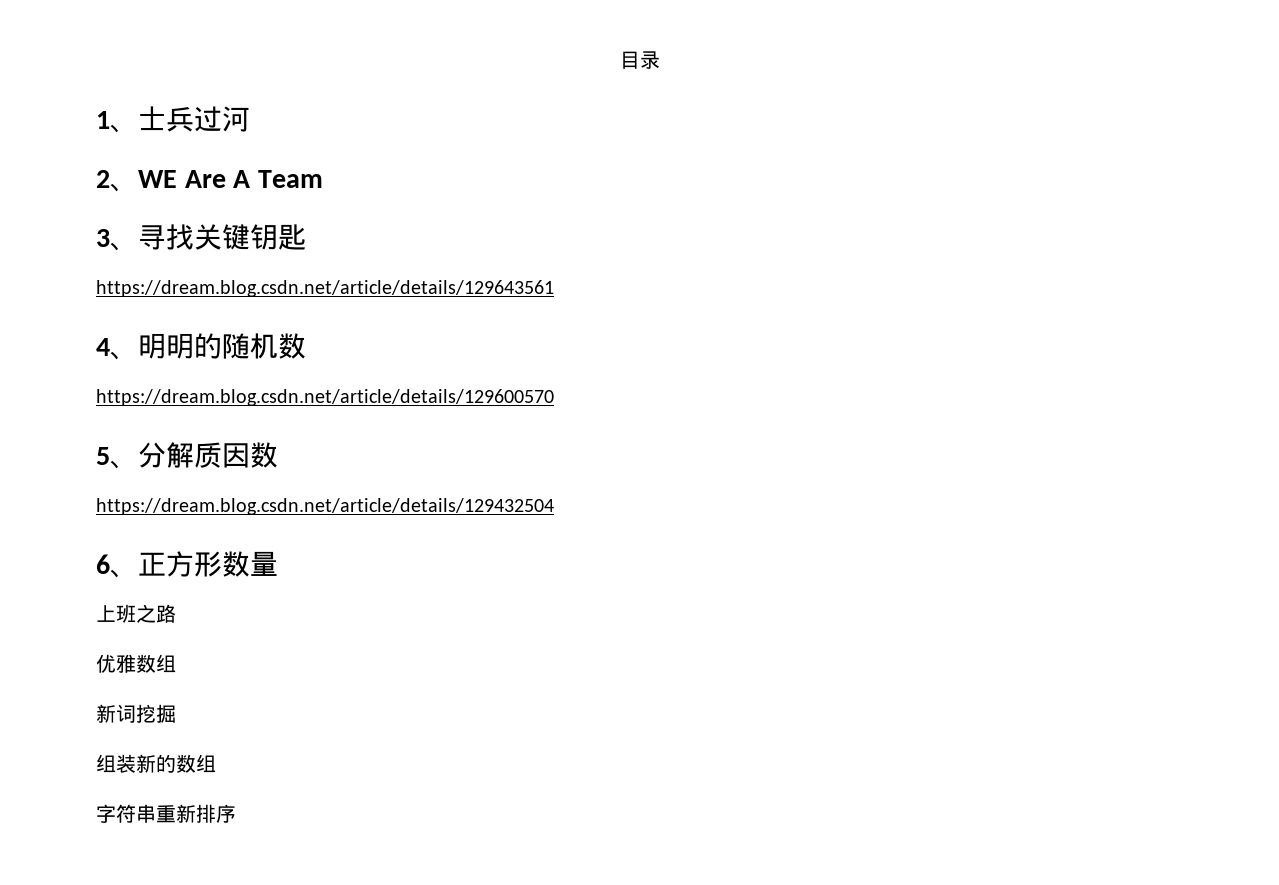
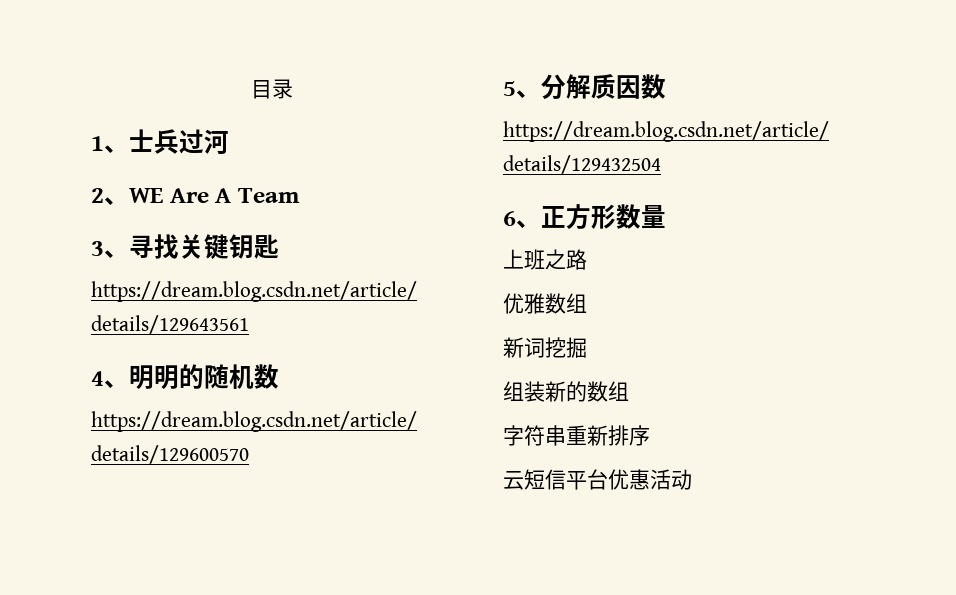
(236, 813) none -> [503,469,692,490] // 云短信平台优惠活动

